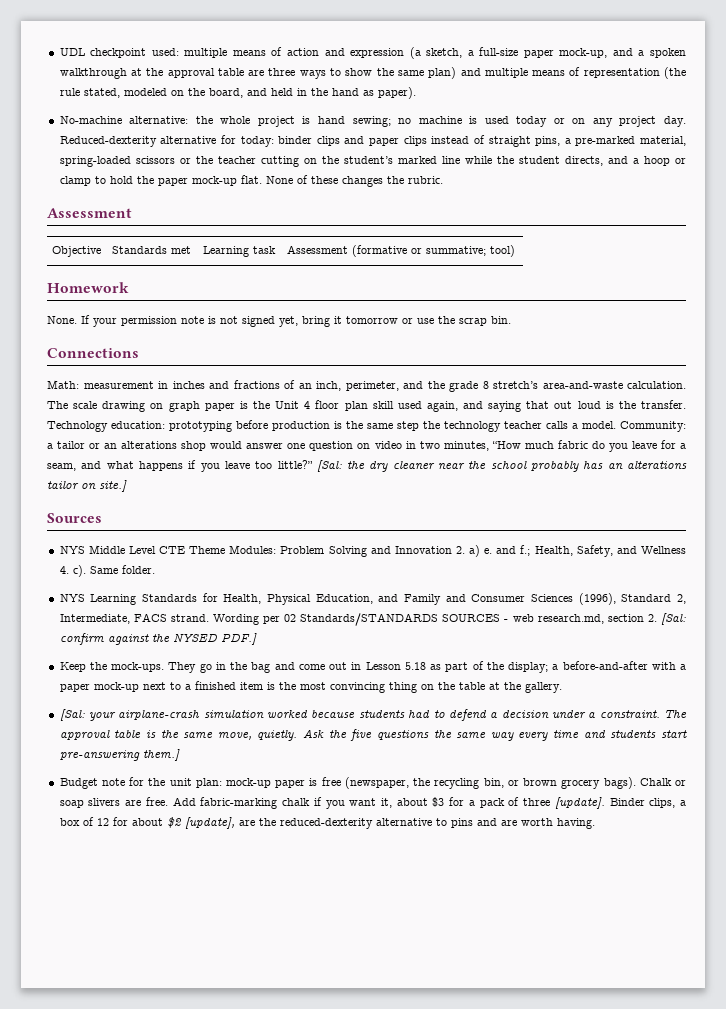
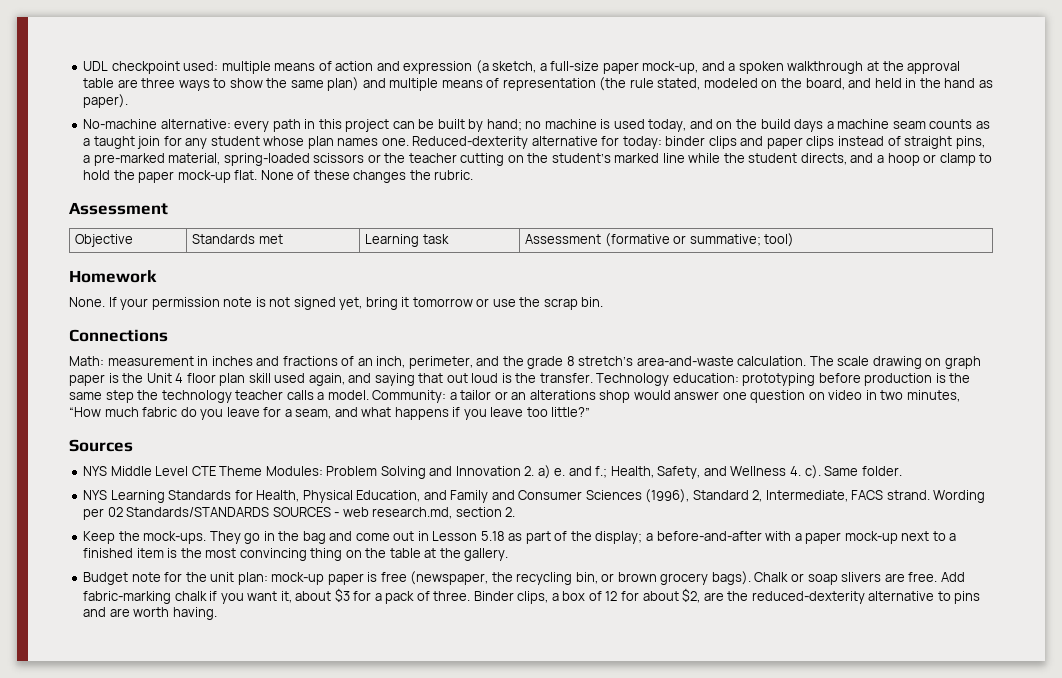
[195,116,686,127] the whole project is hand sewing; no machine is used today or on any project day. -> [234,119,990,132] [83,136,409,149] every path in this project can be built by hand; no machine is used today, and on the build days a machine seam counts as a taught join for any student whose plan names one.
[316,460,687,472] [47,480,127,492] [Sal: the dry cleaner near the school probably has an alterations tailor on site.] -> (591, 412) none
[661,613,686,625] [59,633,257,645] [Sal: confirm against the NYSED PDF.] -> (516, 512) none
[59,709,688,721] [59,729,687,741] [59,749,180,761] // [Sal: your airplane-crash simulation worked because students had to defend a decision under a constraint. The approval table is the same move, quietly. Ask the five questions the same way every time and students start pre-answering them.] -> (509, 554) none
[523,797,605,809] three [update]. -> [433,591,471,601] three.
[166,817,235,829] $2 [update], -> [682,588,701,603] $2,

